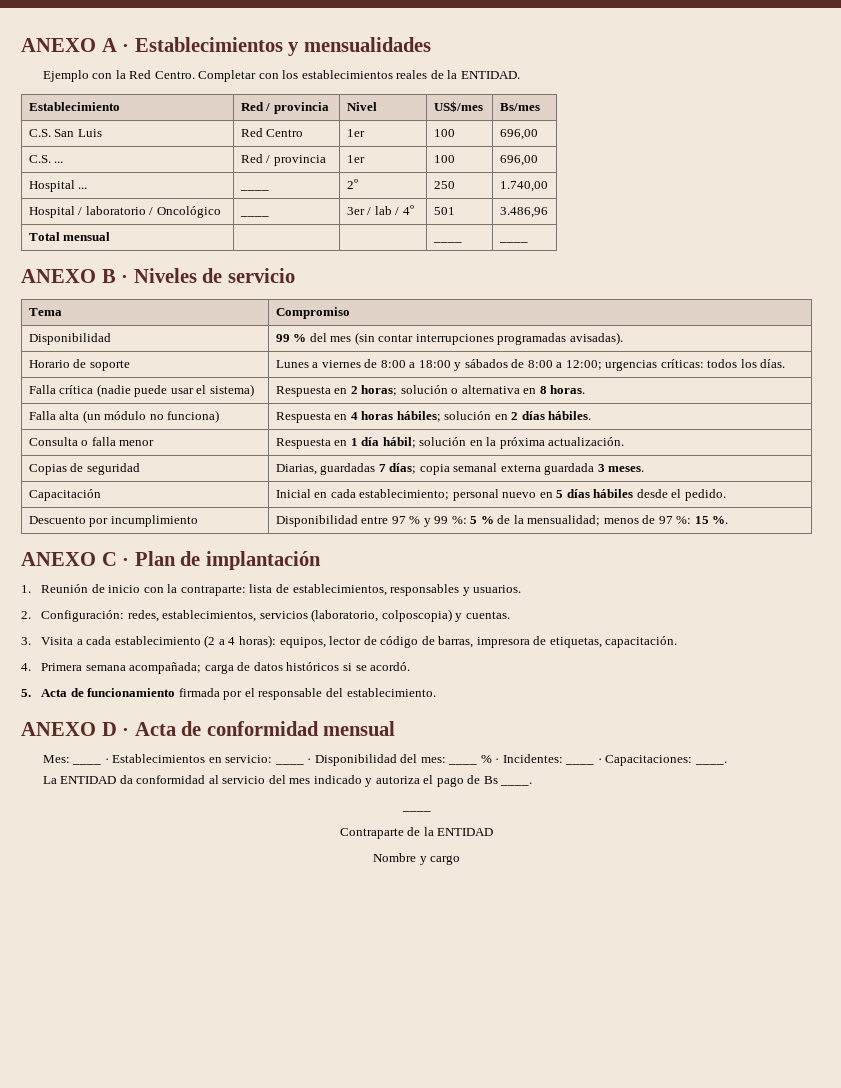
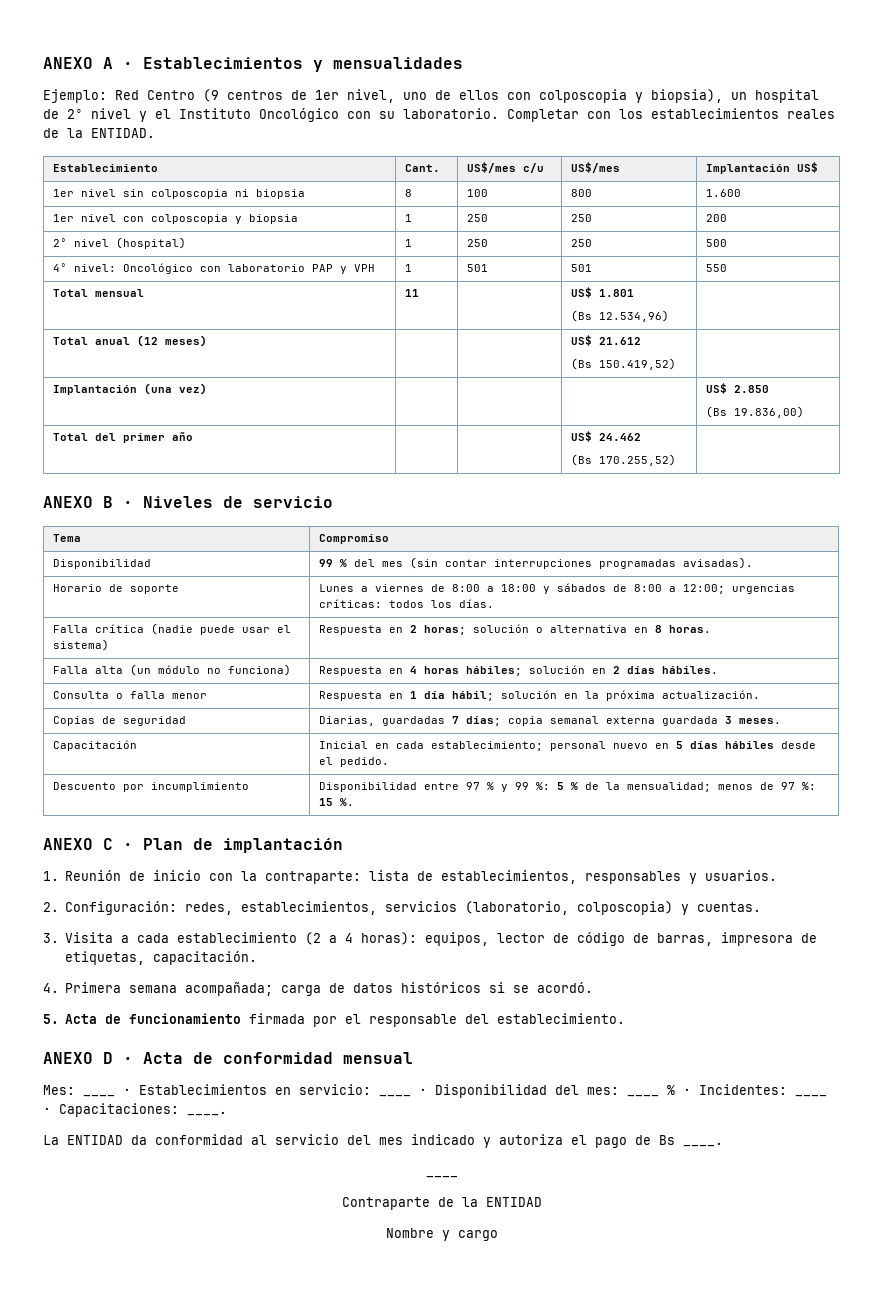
[42,70,195,82] Ejemplo con la Red Centro. -> [43,89,819,103] [43,108,499,122] Ejemplo: Red Centro (9 centros de 1er nivel, uno de ellos con colposcopia y biopsia), un hospital de 2º nivel y el Instituto Oncológico con su laboratorio.
[240,102,329,114] [346,102,377,111] [433,101,483,112] [499,103,540,111] [28,129,102,137] [240,128,304,137] [346,129,365,137] [433,129,455,137] [499,129,538,140] [28,155,64,163] [240,154,326,166] [346,155,365,163] [433,155,455,163] [499,155,538,166] [28,180,88,192] [239,189,269,191] [346,179,358,189] [433,181,455,189] [499,181,548,192] [28,206,221,218] [239,215,269,217] [346,205,414,215] [433,207,455,215] [499,207,548,218] Red / provincia | Nivel | US$/mes | Bs/mes // C.S. San Luis | Red Centro | 1er | 100 | 696,00 // C.S. ... | Red / provincia | 1er | 100 | 696,00 // Hospital ... | ____ | 2º | 250 | 1.740,00 // Hospital / laboratorio / Oncológico | ____ | 3er / lab / 4º | 501 | 3.486,96 -> [404,164,440,172] [466,162,544,173] [570,162,620,173] [705,162,818,174] [52,189,305,199] [404,189,412,197] [466,189,488,197] [570,189,592,197] [705,189,741,197] [52,214,298,224] [404,214,412,222] [466,214,488,222] [570,214,592,222] [705,214,727,222] [52,237,186,249] [404,239,412,247] [466,239,488,247] [570,239,592,247] [705,239,727,247] [52,263,375,274] [404,264,412,272] [466,264,488,272] [570,264,592,272] [705,264,727,272] Cant. | US$/mes c/u | US$/mes | Implantación US$ // 1er nivel sin colposcopia ni biopsia | 8 | 100 | 800 | 1.600 // 1er nivel con colposcopia y biopsia | 1 | 250 | 250 | 200 // 2º nivel (hospital) | 1 | 250 | 250 | 500 // 4º nivel: Oncológico con laboratorio PAP y VPH | 1 | 501 | 501 | 550
[432,241,462,243] [498,241,528,243] | | ____ | ____ -> [404,289,419,297] [570,287,634,298] [570,310,669,322] [52,335,207,347] [570,335,641,346] [570,358,676,370] [52,383,207,395] [705,383,769,394] [705,406,804,418] [52,432,193,443] [570,431,641,442] [570,454,676,466] 11 | | US$ 1.801 // (Bs 12.534,96) | // Total anual (12 meses) | | | US$ 21.612 // (Bs 150.419,52) | // Implantación (una vez) | | | | US$ 2.850 // (Bs 19.836,00) // Total del primer año | | | US$ 24.462 // (Bs 170.255,52) |

